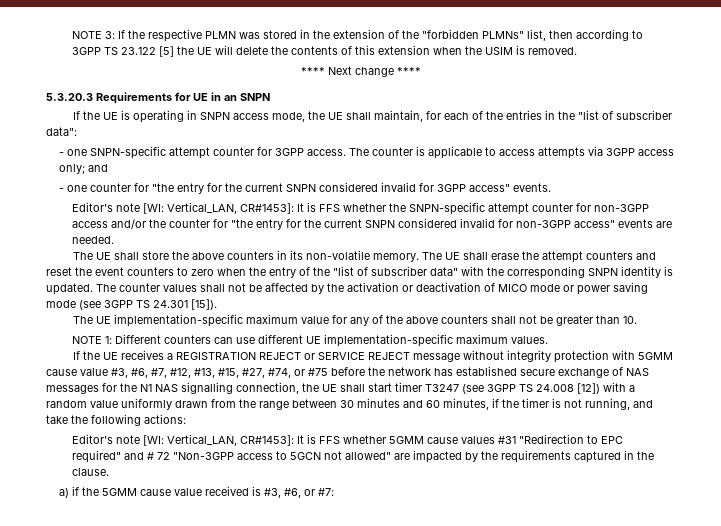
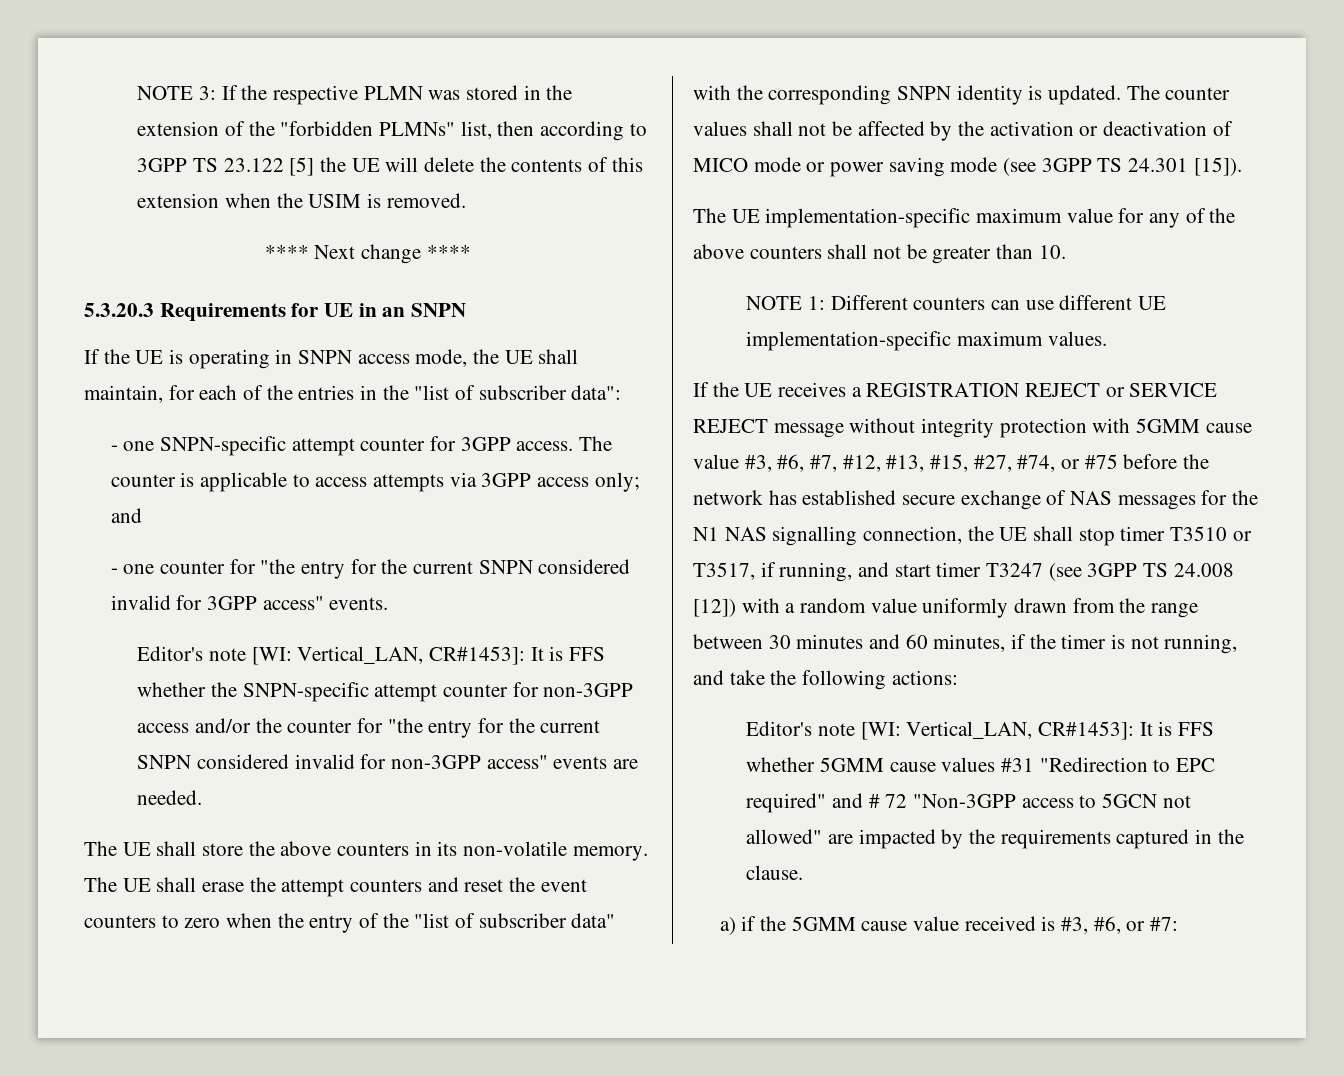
(365, 388) none -> [1078,526,1252,546] [693,562,890,582] stop timer T3510 or T3517, if running, and

